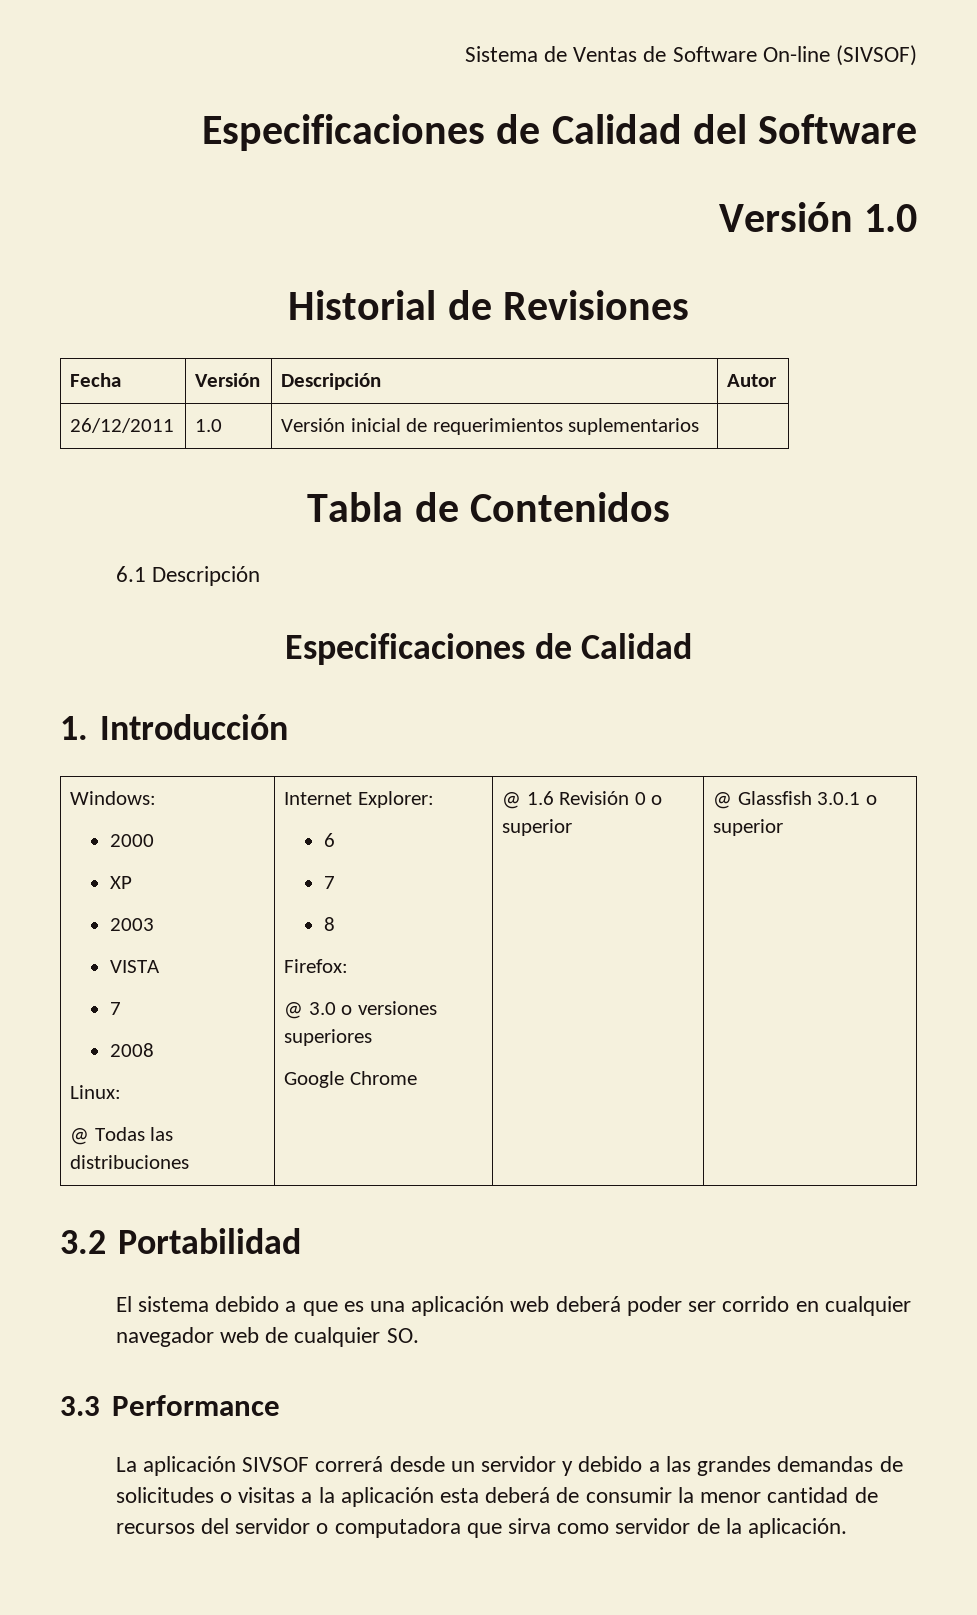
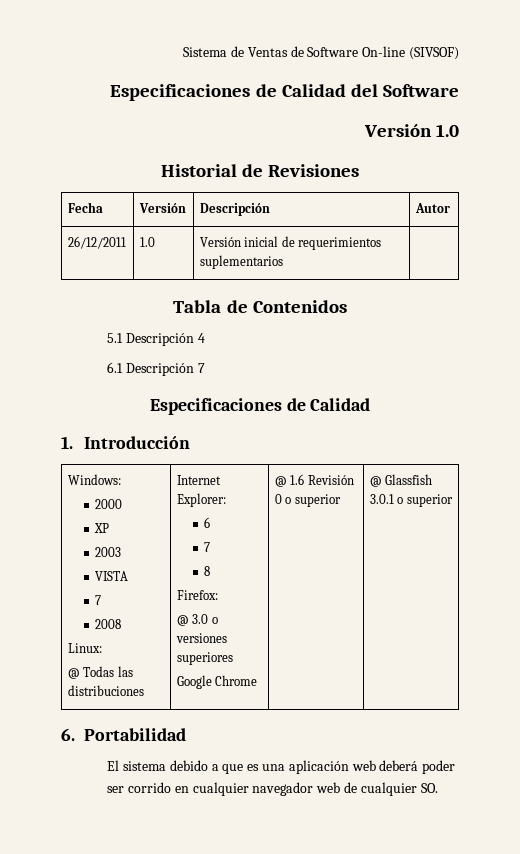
(670, 507) none -> [107,333,205,346] // 5.1 Descripción 4
(261, 576) none -> [197,363,205,373] 7
[60,1230,106,1254] 3.2 -> [61,728,75,741] 6.
[60,1395,280,1416] [115,1456,903,1476] [115,1487,878,1507] [115,1518,848,1538] // 3.3 Performance // La aplicación SIVSOF correrá desde un servidor y debido a las grandes demandas de solicitudes o visitas a la aplicación esta deberá de consumir la menor cantidad de recursos del servidor o computadora que sirva como servidor de la aplicación. -> (438, 788) none

